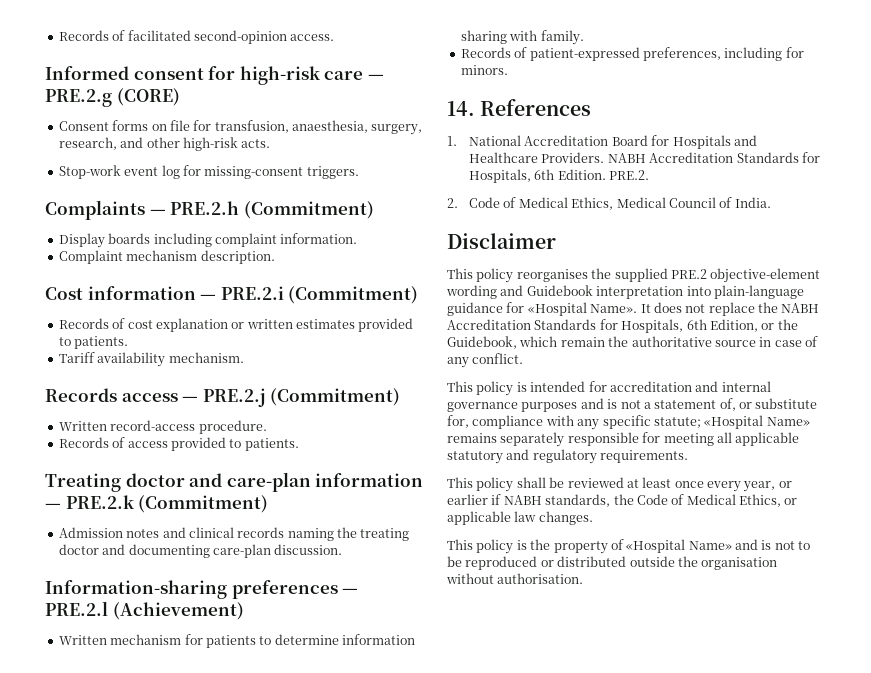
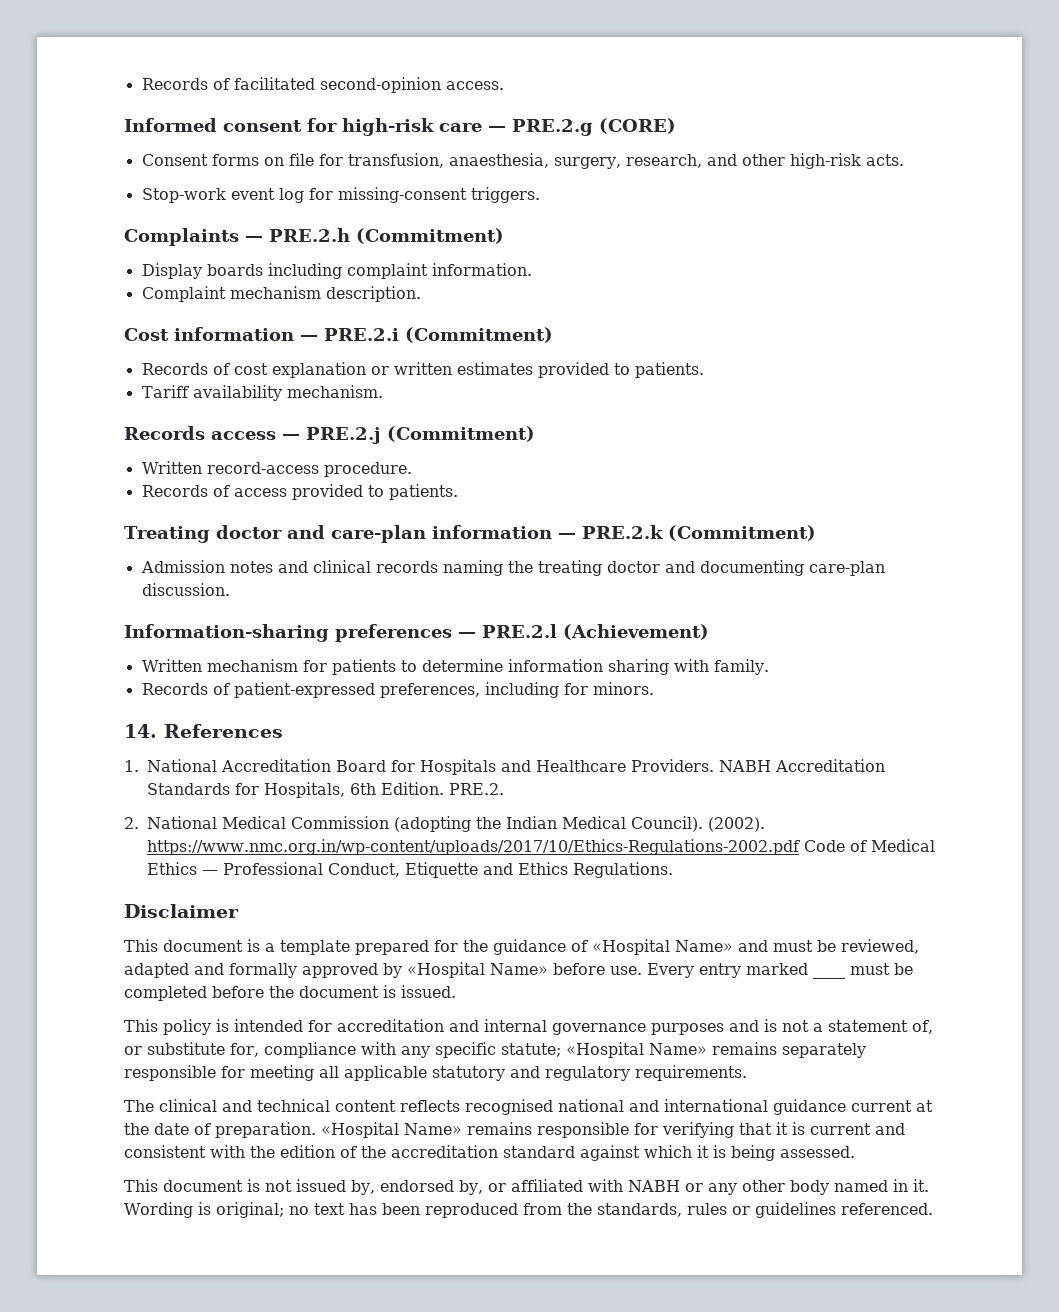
[469,197,771,210] [447,233,556,249] [447,268,821,283] [446,285,804,299] [447,302,820,316] [447,319,798,333] [447,336,818,349] [447,353,524,368] Code of Medical Ethics, Medical Council of India. // Disclaimer // This policy reorganises the supplied PRE.2 objective-element wording and Guidebook interpretation into plain-language guidance for «Hospital Name». It does not replace the NABH Accreditation Standards for Hospitals, 6th Edition, or the Guidebook, which remain the authoritative source in case of any conflict. -> [147,816,765,832] [147,839,935,855] [147,862,673,878] [124,904,239,918] [124,939,919,955] [124,962,808,978] [813,975,845,979] [850,963,913,975] [124,985,456,1001] National Medical Commission (adopting the Indian Medical Council). (2002). https://www.nmc.org.in/wp-content/uploads/2017/10/Ethics-Regulations-2002.pdf Code of Medical Ethics — Professional Conduct, Etiquette and Ethics Regulations. // Disclaimer // This document is a template prepared for the guidance of «Hospital Name» and must be reviewed, adapted and formally approved by «Hospital Name» before use. Every entry marked ____ must be completed before the document is issued.
[447,477,792,492] [447,494,798,507] [447,511,593,525] [447,539,811,554] [447,556,778,570] [446,573,584,584] This policy shall be reviewed at least once every year, or earlier if NABH standards, the Code of Medical Ethics, or applicable law changes. // This policy is the property of «Hospital Name» and is not to be reproduced or distributed outside the organisation without authorisation. -> [124,1099,933,1115] [124,1122,905,1138] [124,1145,855,1161] [124,1179,929,1195] [124,1202,933,1218] The clinical and technical content reflects recognised national and international guidance current at the date of preparation. «Hospital Name» remains responsible for verifying that it is current and consistent with the edition of the accreditation standard against which it is being assessed. // This document is not issued by, endorsed by, or affiliated with NABH or any other body named in it. Wording is original; no text has been reproduced from the standards, rules or guidelines referenced.

